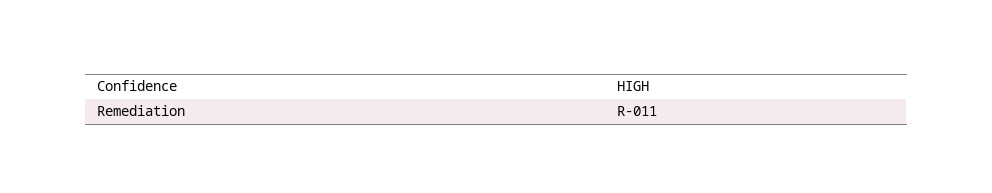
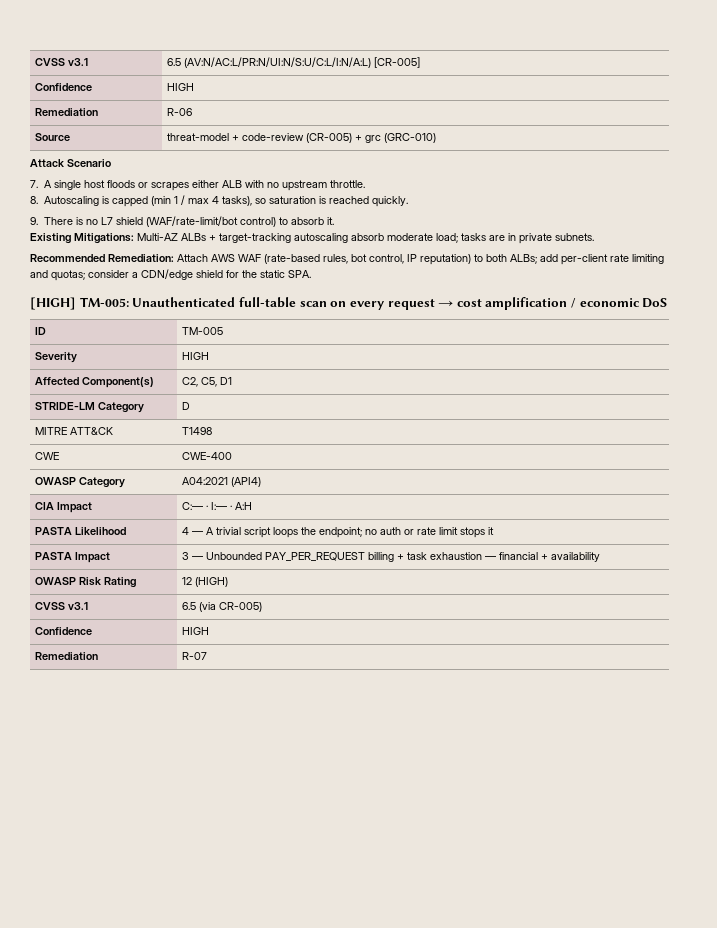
[97,80,178,91] [617,81,650,91] [97,105,186,116] [617,106,658,116] Confidence | HIGH // Remediation | R-011 -> [35,58,89,66] [167,57,421,68] [35,83,93,91] [167,83,195,91] [35,108,99,116] [167,108,193,116] [35,133,71,141] [167,133,437,143] [30,159,111,167] [30,180,365,191] [30,195,408,207] [30,216,334,227] [30,233,594,244] [30,254,664,265] [30,269,311,281] [30,297,668,310] [35,327,47,335] [182,327,224,335] [35,352,78,363] [182,352,210,360] [35,377,155,388] [182,377,233,387] [35,402,145,413] [182,402,191,410] [35,427,114,435] [182,427,213,435] [35,452,60,460] [182,452,233,460] [35,477,126,488] [182,477,262,487] [35,502,93,513] [182,502,253,510] [35,527,127,535] [182,527,495,538] [35,552,111,563] [182,552,601,562] [35,577,137,588] [182,577,229,587] [35,602,89,610] [182,602,263,612] [35,627,93,635] [182,627,210,635] [35,652,99,660] [182,652,208,660] CVSS v3.1 | 6.5 (AV:N/AC:L/PR:N/UI:N/S:U/C:L/I:N/A:L) [CR-005] // Confidence | HIGH // Remediation | R-06 // Source | threat-model + code-review (CR-005) + grc (GRC-010) // Attack Scenario // 7. A single host floods or scrapes either ALB with no upstream throttle. // 8. Autoscaling is capped (min 1 / max 4 tasks), so saturation is reached quickly. // 9. There is no L7 shield (WAF/rate-limit/bot control) to absorb it. // Existing Mitigations: Multi-AZ ALBs + target-tracking autoscaling absorb moderate load; tasks are in private subnets. // Recommended Remediation: Attach AWS WAF (rate-based rules, bot control, IP reputation) to both ALBs; add per-client rate limiting and quotas; consider a CDN/edge shield for the static SPA. // [HIGH] TM-005: Unauthenticated full-table scan on every request → cost amplification / economic DoS // ID | TM-005 // Severity | HIGH // Affected Component(s) | C2, C5, D1 // STRIDE-LM Category | D // MITRE ATT&CK | T1498 // CWE | CWE-400 // OWASP Category | A04:2021 (API4) // CIA Impact | C:— · I:— · A:H // PASTA Likelihood | 4 — A trivial script loops the endpoint; no auth or rate limit stops it // PASTA Impact | 3 — Unbounded PAY_PER_REQUEST billing + task exhaustion — financial + availability // OWASP Risk Rating | 12 (HIGH) // CVSS v3.1 | 6.5 (via CR-005) // Confidence | HIGH // Remediation | R-07

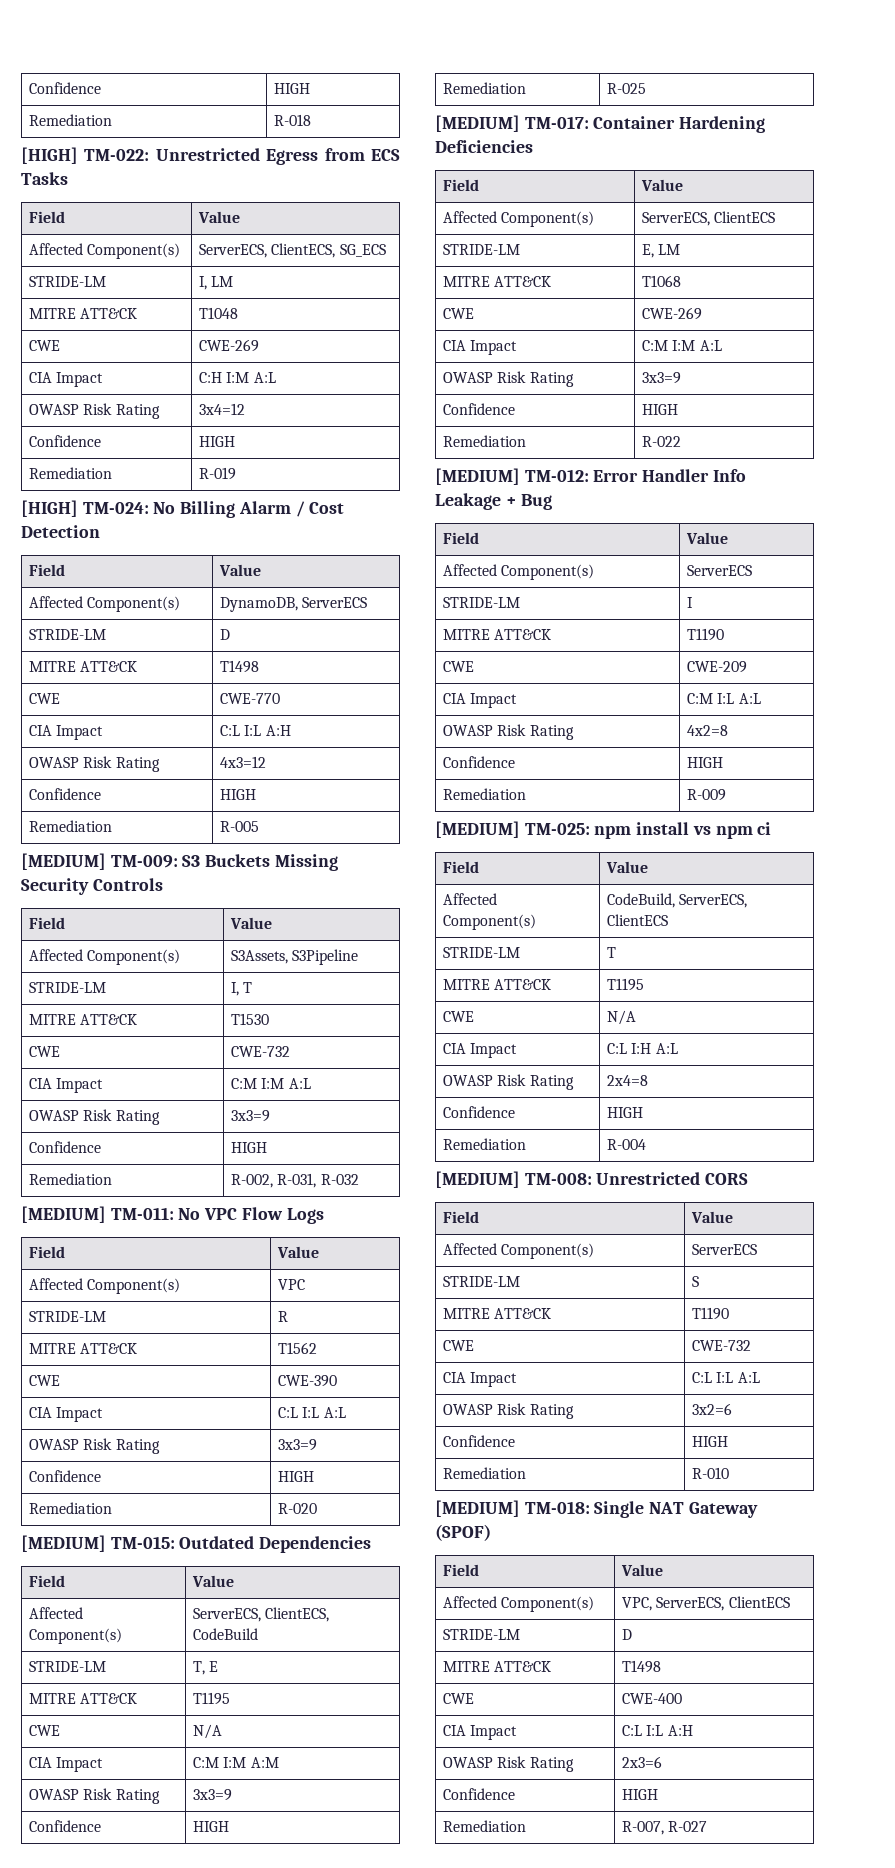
[35,58,89,66] [167,57,421,68] [35,83,93,91] [167,83,195,91] [35,108,99,116] [167,108,193,116] [35,133,71,141] [167,133,437,143] [30,159,111,167] [30,180,365,191] [30,195,408,207] [30,216,334,227] [30,233,594,244] [30,254,664,265] [30,269,311,281] [30,297,668,310] [35,327,47,335] [182,327,224,335] [35,352,78,363] [182,352,210,360] [35,377,155,388] [182,377,233,387] [35,402,145,413] CVSS v3.1 | 6.5 (AV:N/AC:L/PR:N/UI:N/S:U/C:L/I:N/A:L) [CR-005] // Confidence | HIGH // Remediation | R-06 // Source | threat-model + code-review (CR-005) + grc (GRC-010) // Attack Scenario // 7. A single host floods or scrapes either ALB with no upstream throttle. // 8. Autoscaling is capped (min 1 / max 4 tasks), so saturation is reached quickly. // 9. There is no L7 shield (WAF/rate-limit/bot control) to absorb it. // Existing Mitigations: Multi-AZ ALBs + target-tracking autoscaling absorb moderate load; tasks are in private subnets. // Recommended Remediation: Attach AWS WAF (rate-based rules, bot control, IP reputation) to both ALBs; add per-client rate limiting and quotas; consider a CDN/edge shield for the static SPA. // [HIGH] TM-005: Unauthenticated full-table scan on every request → cost amplification / economic DoS // ID | TM-005 // Severity | HIGH // Affected Component(s) | C2, C5, D1 // STRIDE-LM Category -> [28,82,101,94] [273,83,310,94] [28,114,112,126] [273,114,311,126] [21,147,400,165] [21,172,68,185] [28,211,65,223] [197,211,240,223] [28,243,181,259] [198,243,386,258] [28,276,106,287] [198,276,234,290] [28,308,138,319] [198,307,238,319] [28,340,60,351] [198,339,259,352] [28,372,104,387] [198,372,276,383] [28,403,160,419] [198,403,245,415] [28,435,101,447] [198,436,235,447] [28,467,112,479] [198,467,236,480] [21,500,345,518] [21,525,100,538] [28,564,65,576] [218,564,261,576] [28,596,181,612] [219,597,368,612] [28,629,106,640] [219,629,230,640] [28,661,138,672] [219,660,259,673] [28,693,60,704] [219,693,280,704] [28,725,104,740] [219,725,291,736] [28,756,160,772] [219,756,266,768] [28,788,101,800] [219,789,256,800] [28,820,112,832] [219,821,259,832] [21,853,338,871] [21,878,163,895] [28,917,65,929] [229,917,272,929] [28,949,181,965] [230,949,359,965] [28,982,106,993] [230,982,253,996] [28,1014,138,1025] [230,1013,269,1025] [28,1046,60,1057] [230,1046,290,1057] [28,1078,104,1093] [230,1078,311,1089] [28,1109,160,1125] [230,1110,270,1122] [28,1141,101,1153] [230,1142,267,1153] [28,1173,112,1185] [230,1173,359,1188] [21,1206,324,1224] [28,1246,65,1258] [276,1246,319,1258] [28,1278,181,1294] [277,1279,305,1290] [28,1311,106,1322] [277,1311,288,1322] [28,1343,138,1354] [277,1342,317,1354] [28,1375,60,1386] [277,1375,337,1387] [28,1407,104,1422] [277,1407,346,1418] [28,1438,160,1454] [277,1439,317,1451] [28,1470,101,1482] [277,1471,314,1482] [28,1502,112,1514] [277,1503,317,1514] [21,1535,372,1553] [28,1575,65,1587] [191,1575,234,1587] [28,1607,83,1619] [28,1628,122,1644] [192,1607,330,1622] [192,1628,258,1640] [28,1661,106,1672] [192,1661,219,1675] [28,1693,138,1704] [192,1692,230,1705] [28,1725,60,1736] [192,1724,222,1739] [28,1757,104,1772] [192,1757,279,1768] [28,1788,160,1804] [192,1789,232,1801] [28,1820,101,1832] [192,1821,229,1832] [442,82,526,94] [606,83,646,94] [435,115,766,133] [435,140,533,153] [442,179,479,191] [640,179,683,191] [442,211,595,227] [641,211,776,226] [442,244,520,255] [641,244,681,258] [442,276,552,287] [641,275,681,287] [442,308,474,319] [641,307,702,320] [442,340,518,355] [641,340,722,351] [442,371,574,387] [641,372,681,384] [442,403,515,415] [641,404,678,415] [442,435,526,447] [641,436,681,447] [435,468,746,485] [435,493,553,510] [442,532,479,544] [685,532,728,544] [442,564,595,580] [686,565,752,576] [442,597,520,608] [686,597,693,608] [442,629,552,640] [686,628,724,641] [442,661,474,672] [686,661,747,673] [442,693,518,708] [686,693,761,704] [442,724,574,740] [686,725,728,736] [442,756,515,768] [686,757,723,768] [442,788,526,800] [686,789,726,801] [435,821,772,839] [442,861,479,873] [605,861,648,873] [442,893,497,905] [442,914,536,930] [606,893,748,908] [606,914,668,926] [442,947,520,958] [606,947,616,958] [442,979,552,990] [606,978,644,991] [442,1011,474,1022] [606,1010,636,1025] [442,1043,518,1058] [606,1043,678,1054] [442,1074,574,1090] [606,1075,648,1086] [442,1106,515,1118] [606,1107,643,1118] [442,1138,526,1150] [606,1139,646,1150] [435,1171,749,1188] [442,1211,479,1223] [690,1211,733,1223] [442,1243,595,1259] [691,1244,757,1255] [442,1276,520,1287] [691,1276,699,1287] [442,1308,552,1319] [691,1307,729,1320] [442,1340,474,1351] [691,1340,751,1351] [442,1372,518,1387] [691,1372,760,1383] [442,1403,574,1419] [691,1403,732,1415] [442,1435,515,1447] [691,1436,728,1447] [442,1467,526,1479] [691,1467,729,1479] [435,1500,758,1518] [435,1524,491,1541] [442,1564,479,1576] [620,1564,663,1576] [442,1596,595,1612] [621,1596,790,1611] [442,1629,520,1640] Confidence | HIGH // Remediation | R-018 // [HIGH] TM-022: Unrestricted Egress from ECS Tasks // Field | Value // Affected Component(s) | ServerECS, ClientECS, SG_ECS // STRIDE-LM | I, LM // MITRE ATT&CK | T1048 // CWE | CWE-269 // CIA Impact | C:H I:M A:L // OWASP Risk Rating | 3x4=12 // Confidence | HIGH // Remediation | R-019 // [HIGH] TM-024: No Billing Alarm / Cost Detection // Field | Value // Affected Component(s) | DynamoDB, ServerECS // STRIDE-LM | D // MITRE ATT&CK | T1498 // CWE | CWE-770 // CIA Impact | C:L I:L A:H // OWASP Risk Rating | 4x3=12 // Confidence | HIGH // Remediation | R-005 // [MEDIUM] TM-009: S3 Buckets Missing Security Controls // Field | Value // Affected Component(s) | S3Assets, S3Pipeline // STRIDE-LM | I, T // MITRE ATT&CK | T1530 // CWE | CWE-732 // CIA Impact | C:M I:M A:L // OWASP Risk Rating | 3x3=9 // Confidence | HIGH // Remediation | R-002, R-031, R-032 // [MEDIUM] TM-011: No VPC Flow Logs // Field | Value // Affected Component(s) | VPC // STRIDE-LM | R // MITRE ATT&CK | T1562 // CWE | CWE-390 // CIA Impact | C:L I:L A:L // OWASP Risk Rating | 3x3=9 // Confidence | HIGH // Remediation | R-020 // [MEDIUM] TM-015: Outdated Dependencies // Field | Value // Affected Component(s) | ServerECS, ClientECS, CodeBuild // STRIDE-LM | T, E // MITRE ATT&CK | T1195 // CWE | N/A // CIA Impact | C:M I:M A:M // OWASP Risk Rating | 3x3=9 // Confidence | HIGH // Remediation | R-025 // [MEDIUM] TM-017: Container Hardening Deficiencies // Field | Value // Affected Component(s) | ServerECS, ClientECS // STRIDE-LM | E, LM // MITRE ATT&CK | T1068 // CWE | CWE-269 // CIA Impact | C:M I:M A:L // OWASP Risk Rating | 3x3=9 // Confidence | HIGH // Remediation | R-022 // [MEDIUM] TM-012: Error Handler Info Leakage + Bug // Field | Value // Affected Component(s) | ServerECS // STRIDE-LM | I // MITRE ATT&CK | T1190 // CWE | CWE-209 // CIA Impact | C:M I:L A:L // OWASP Risk Rating | 4x2=8 // Confidence | HIGH // Remediation | R-009 // [MEDIUM] TM-025: npm install vs npm ci // Field | Value // Affected Component(s) | CodeBuild, ServerECS, ClientECS // STRIDE-LM | T // MITRE ATT&CK | T1195 // CWE | N/A // CIA Impact | C:L I:H A:L // OWASP Risk Rating | 2x4=8 // Confidence | HIGH // Remediation | R-004 // [MEDIUM] TM-008: Unrestricted CORS // Field | Value // Affected Component(s) | ServerECS // STRIDE-LM | S // MITRE ATT&CK | T1190 // CWE | CWE-732 // CIA Impact | C:L I:L A:L // OWASP Risk Rating | 3x2=6 // Confidence | HIGH // Remediation | R-010 // [MEDIUM] TM-018: Single NAT Gateway (SPOF) // Field | Value // Affected Component(s) | VPC, ServerECS, ClientECS // STRIDE-LM
[35,477,126,488] [182,477,262,487] [35,502,93,513] [182,502,253,510] [35,527,127,535] [182,527,495,538] [35,552,111,563] [182,552,601,562] [35,577,137,588] [182,577,229,587] [35,602,89,610] [182,602,263,612] [35,627,93,635] [182,627,210,635] [35,652,99,660] [182,652,208,660] OWASP Category | A04:2021 (API4) // CIA Impact | C:— · I:— · A:H // PASTA Likelihood | 4 — A trivial script loops the endpoint; no auth or rate limit stops it // PASTA Impact | 3 — Unbounded PAY_PER_REQUEST billing + task exhaustion — financial + availability // OWASP Risk Rating | 12 (HIGH) // CVSS v3.1 | 6.5 (via CR-005) // Confidence | HIGH // Remediation | R-07 -> [442,1725,518,1740] [621,1725,693,1736] [442,1756,574,1772] [621,1756,662,1768] [442,1788,515,1800] [621,1789,658,1800] [442,1820,526,1832] [621,1821,708,1835] CIA Impact | C:L I:L A:H // OWASP Risk Rating | 2x3=6 // Confidence | HIGH // Remediation | R-007, R-027

